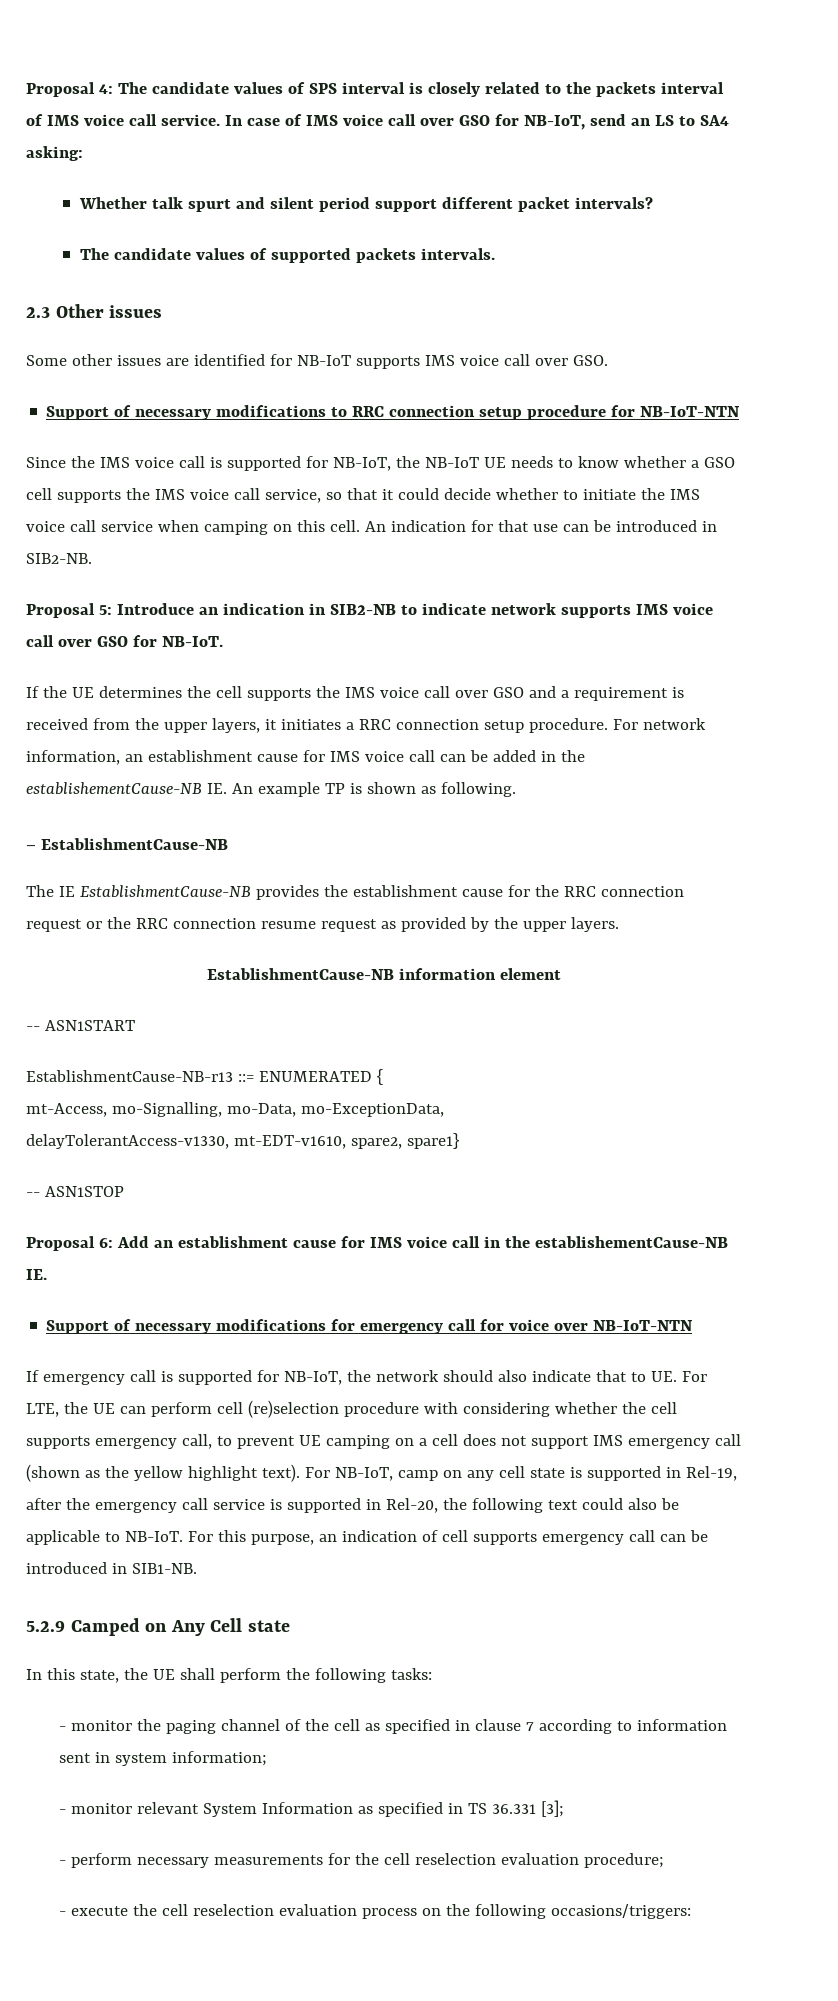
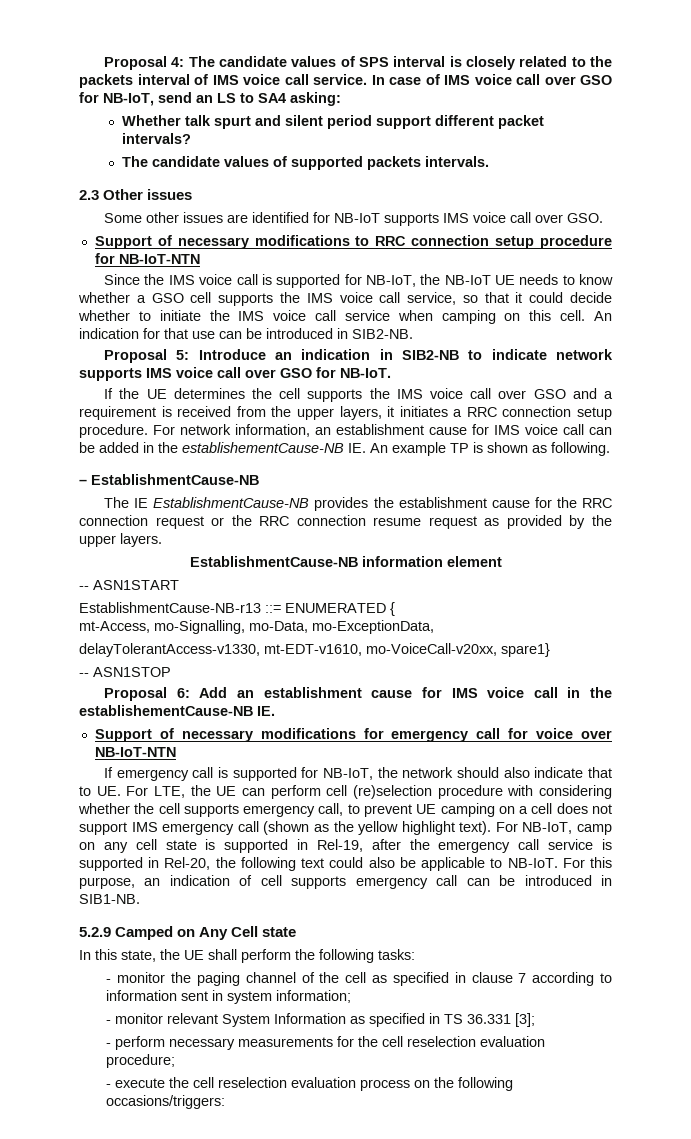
[350,1137,402,1149] spare2, -> [366,643,497,656] mo-VoiceCall-v20xx,

